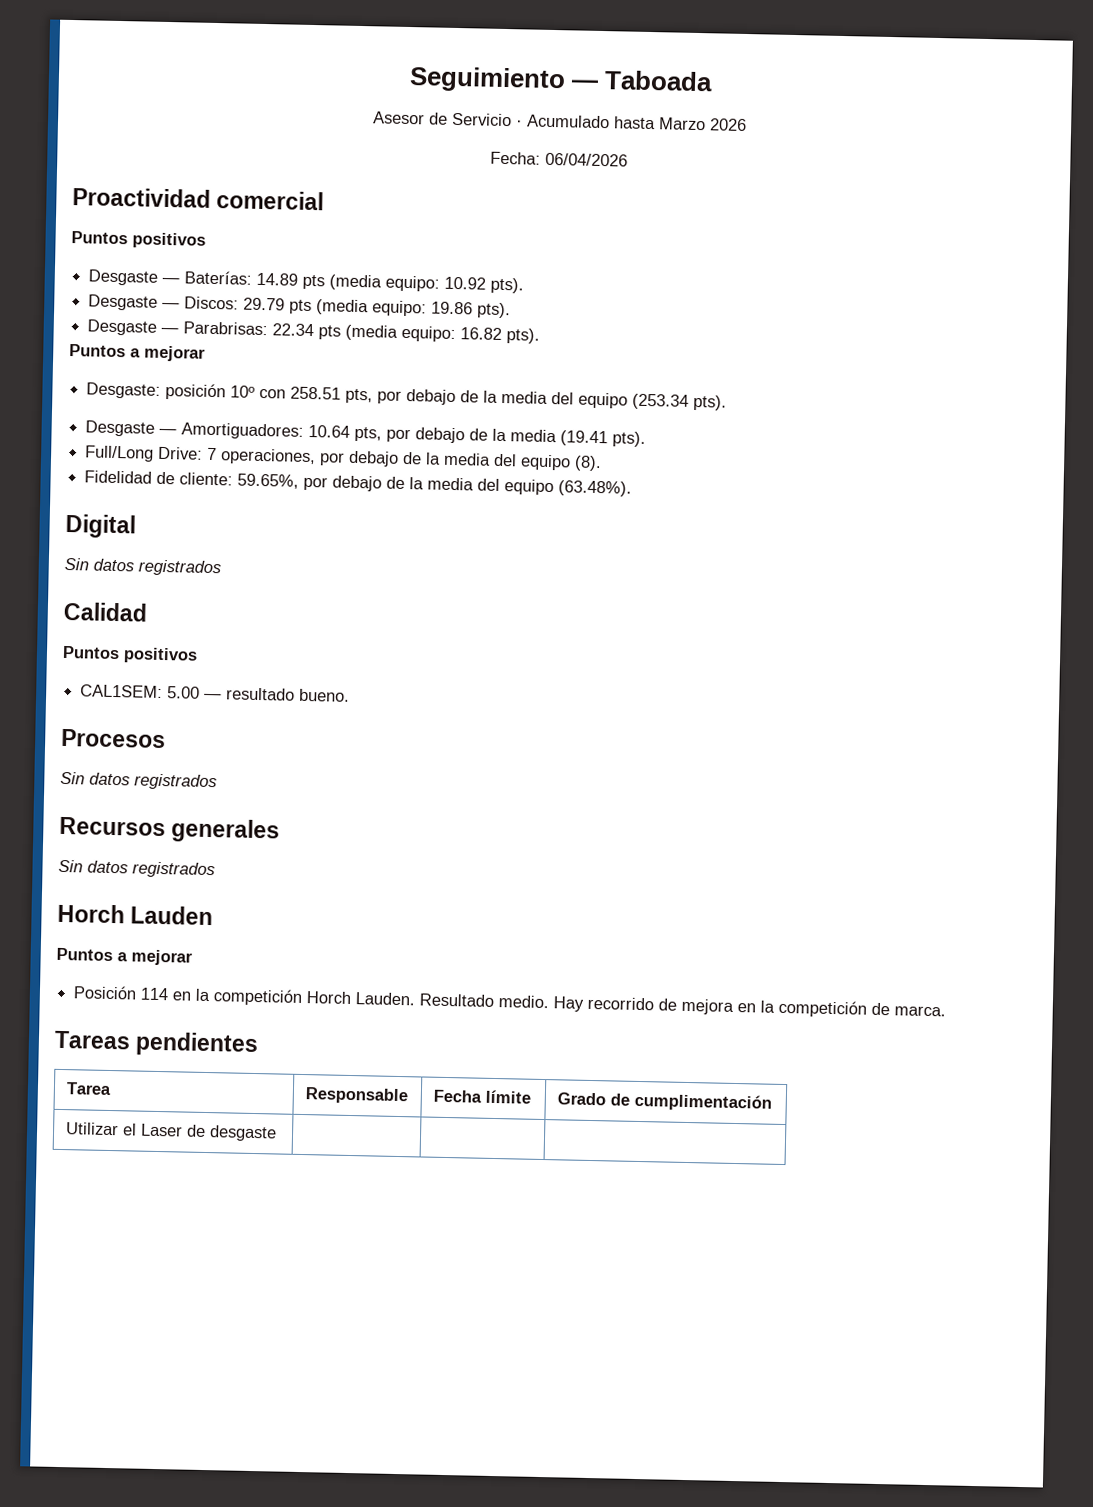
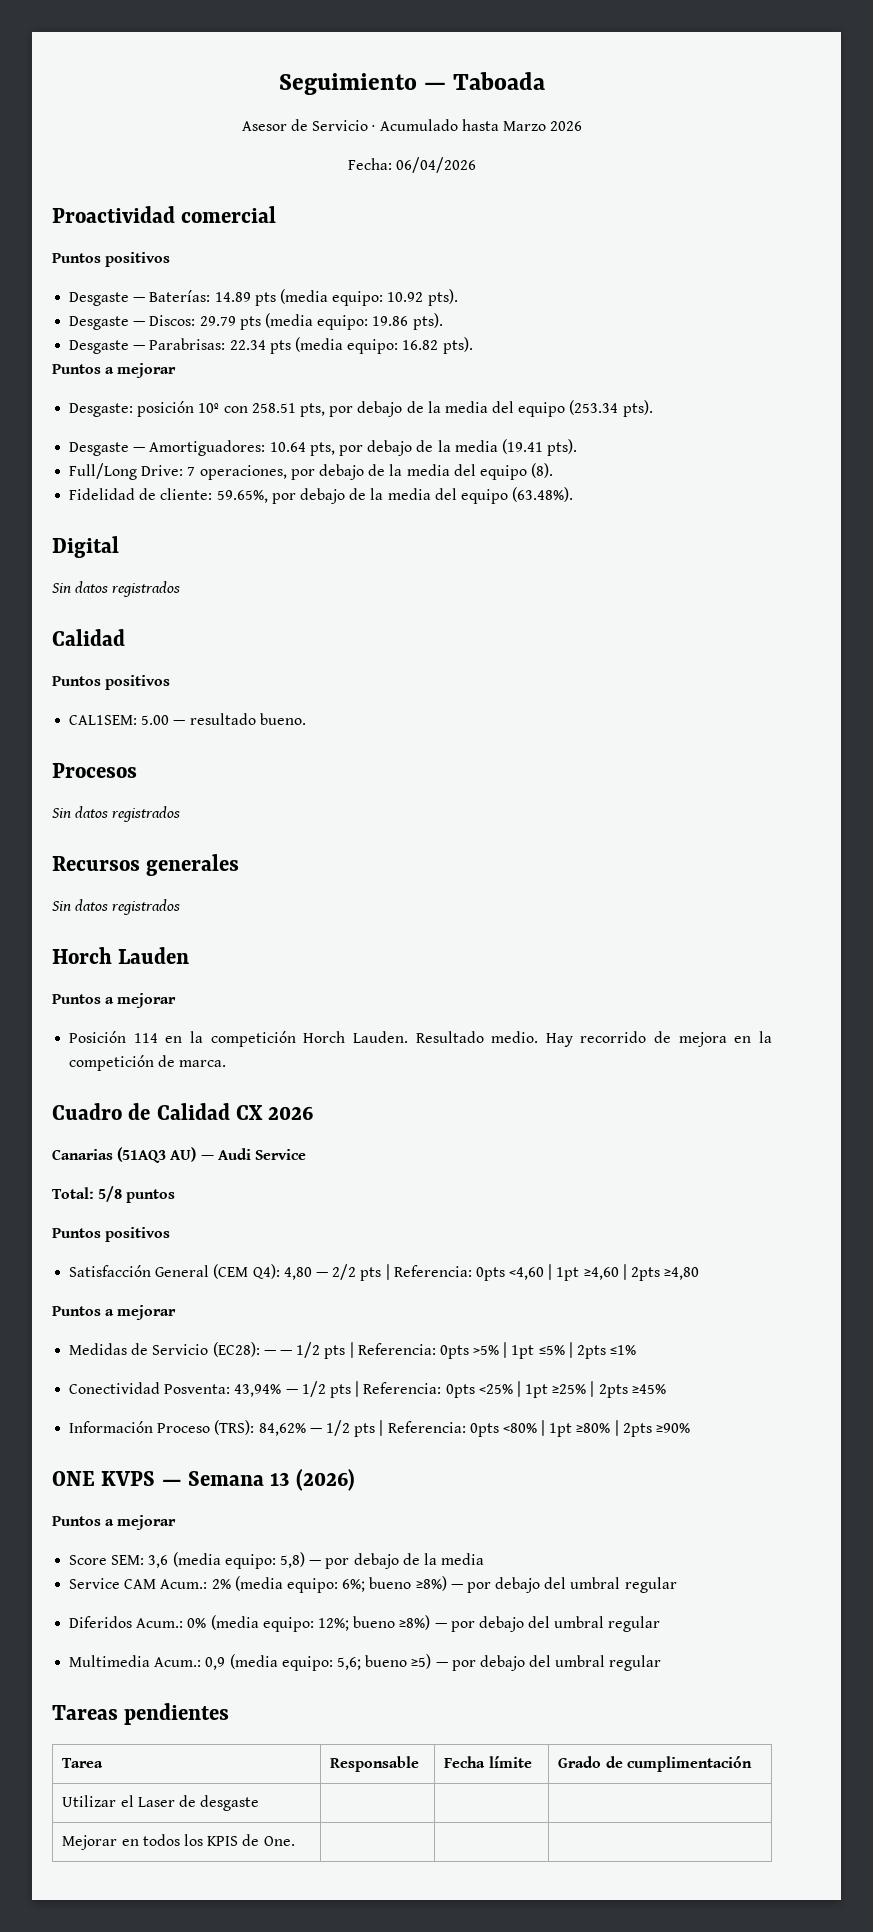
(947, 1011) none -> [52,1103,314,1120] [52,1147,306,1163] [52,1186,176,1203] [52,1227,171,1242] [69,1264,700,1281] [52,1305,177,1320] [69,1342,637,1359] [69,1381,666,1398] [69,1420,691,1437] [52,1469,355,1491] [52,1515,177,1530] [69,1552,485,1569] [69,1576,677,1593] [69,1615,661,1632] [69,1654,662,1671] // Cuadro de Calidad CX 2026 // Canarias (51AQ3 AU) — Audi Service // Total: 5/8 puntos // Puntos positivos // Satisfacción General (CEM Q4): 4,80 — 2/2 pts | Referencia: 0pts <4,60 | 1pt ≥4,60 | 2pts ≥4,80 // Puntos a mejorar // Medidas de Servicio (EC28): — — 1/2 pts | Referencia: 0pts >5% | 1pt ≤5% | 2pts ≤1% // Conectividad Posventa: 43,94% — 1/2 pts | Referencia: 0pts <25% | 1pt ≥25% | 2pts ≥45% // Información Proceso (TRS): 84,62% — 1/2 pts | Referencia: 0pts <80% | 1pt ≥80% | 2pts ≥90% // ONE KVPS — Semana 13 (2026) // Puntos a mejorar // Score SEM: 3,6 (media equipo: 5,8) — por debajo de la media // Service CAM Acum.: 2% (media equipo: 6%; bueno ≥8%) — por debajo del umbral regular // Diferidos Acum.: 0% (media equipo: 12%; bueno ≥8%) — por debajo del umbral regular // Multimedia Acum.: 0,9 (media equipo: 5,6; bueno ≥5) — por debajo del umbral regular
(277, 1133) none -> [62,1834,295,1850] // Mejorar en todos los KPIS de One. | | |

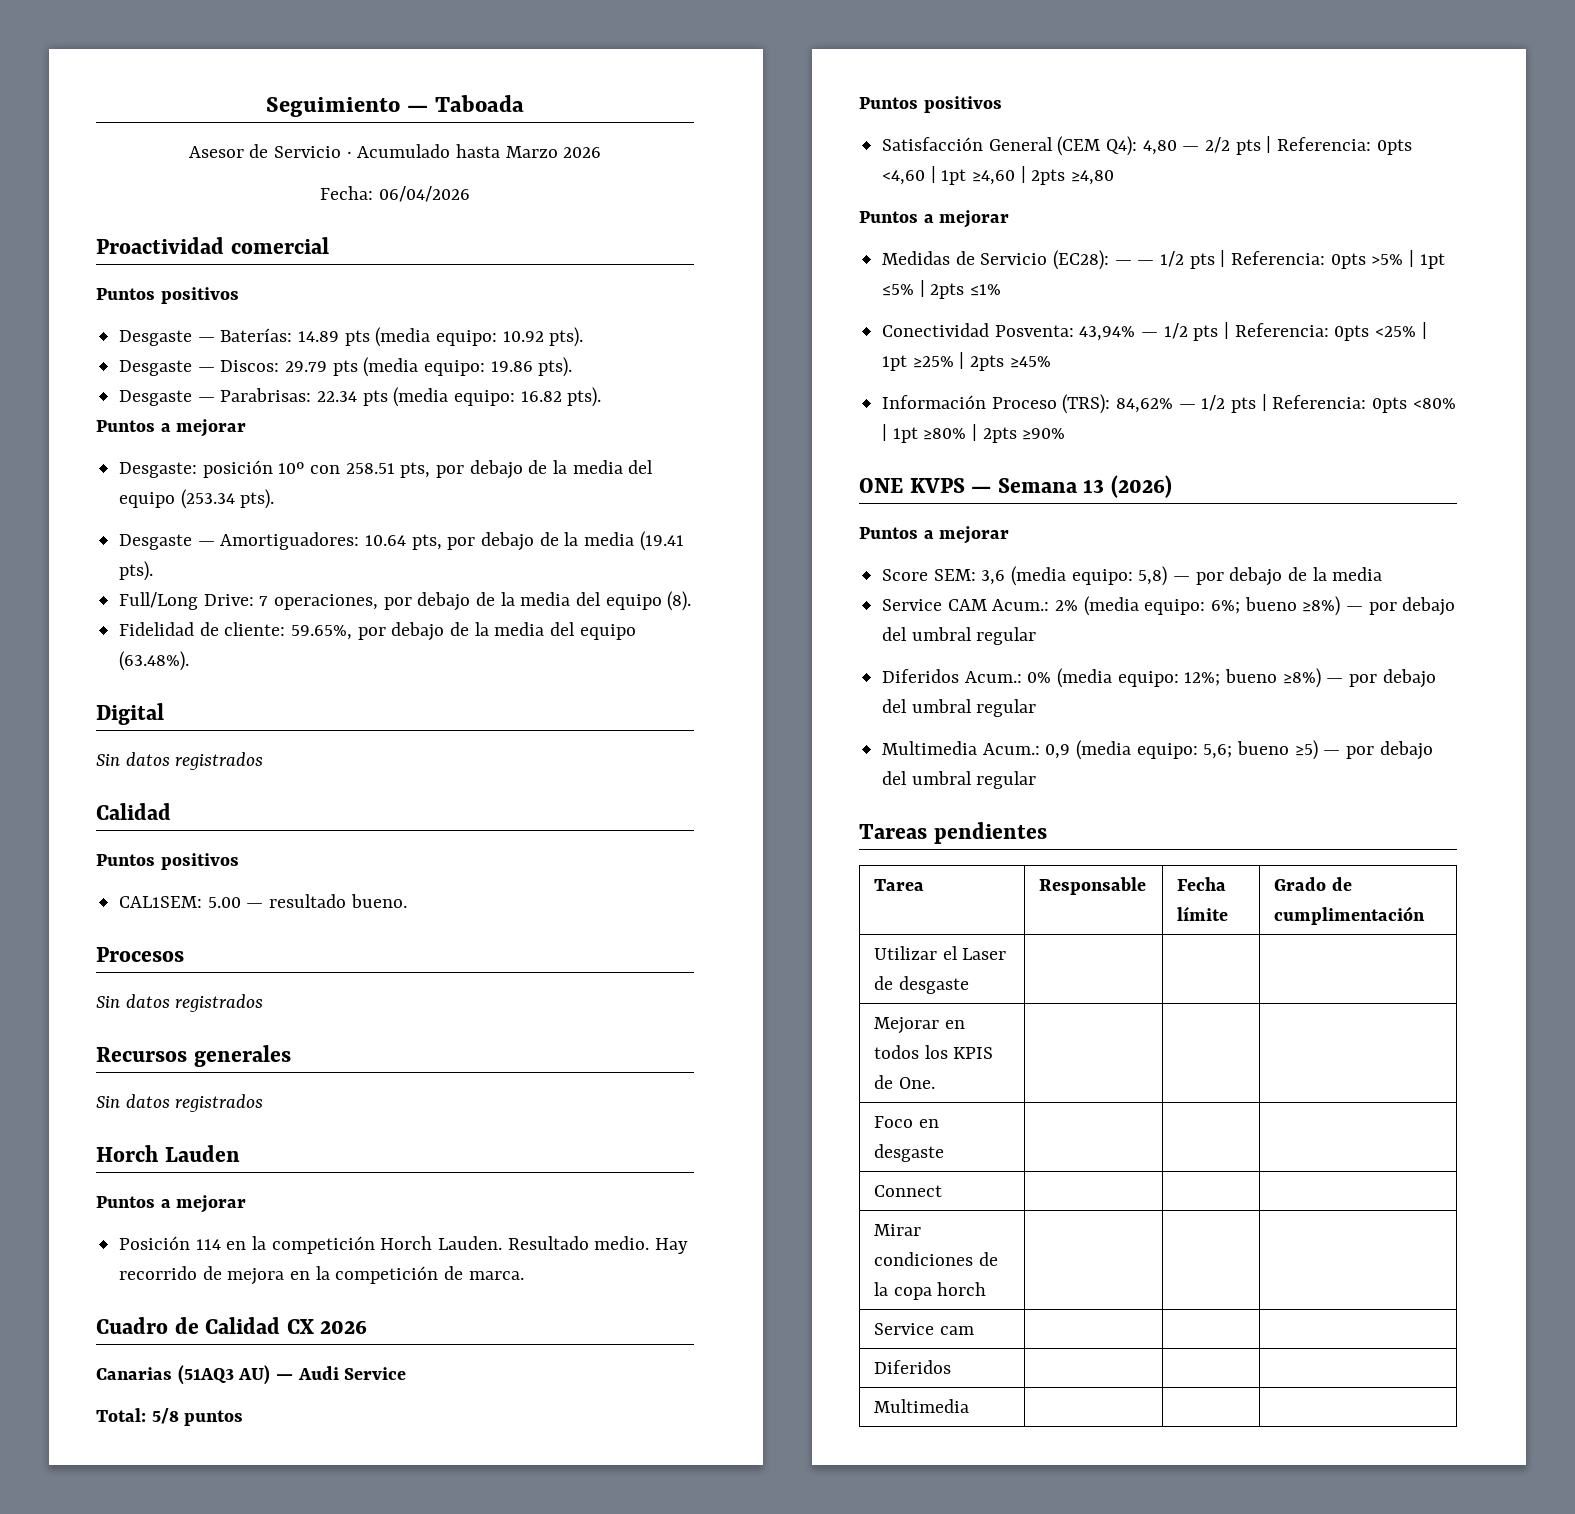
(295, 1841) none -> [874,1116,939,1128] [874,1144,945,1162] [874,1185,943,1197] [874,1224,922,1236] [874,1252,998,1266] [874,1282,987,1300] [874,1323,974,1335] [874,1360,952,1374] [874,1399,970,1413] // Foco en desgaste | | | // Connect | | | // Mirar condiciones de la copa horch | | | // Service cam | | | // Diferidos | | | // Multimedia | | |

